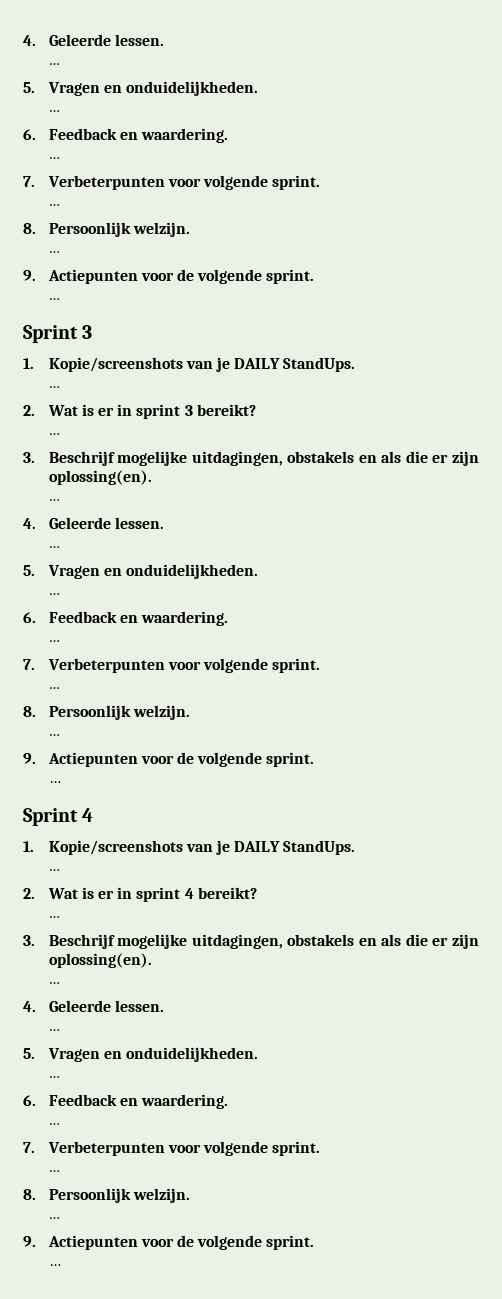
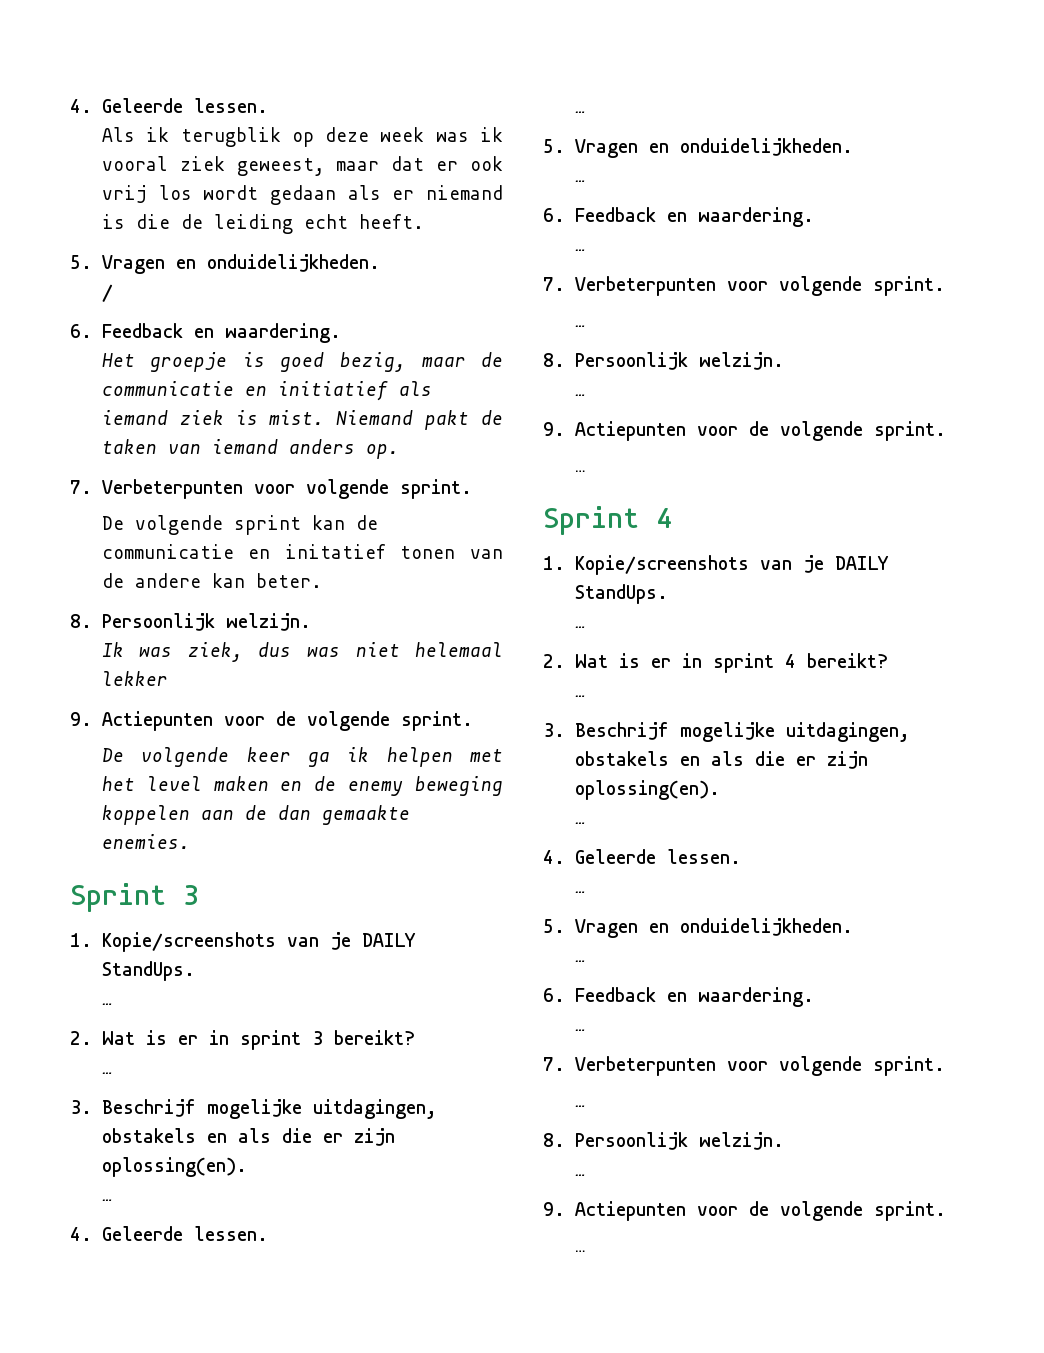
[23,34,164,46] [48,63,61,65] [23,81,259,96] [48,110,61,112] [23,128,229,143] [48,157,61,159] [23,175,321,190] [48,204,61,206] [23,222,190,237] [48,251,61,253] [23,269,315,284] [48,298,61,300] 4. Geleerde lessen. // … // 5. Vragen en onduidelijkheden. // … // 6. Feedback en waardering. // … // 7. Verbeterpunten voor volgende sprint. // … // 8. Persoonlijk welzijn. // … // 9. Actiepunten voor de volgende sprint. // … -> [70,98,268,113] [101,127,504,147] [101,156,503,176] [101,185,503,205] [101,214,424,234] [70,254,380,274] [101,284,113,302] [70,323,341,343] [101,352,503,372] [101,381,432,401] [101,410,503,430] [101,439,399,459] [70,479,472,499] [101,515,378,535] [101,544,503,559] [101,573,322,588] [70,613,311,631] [101,642,503,662] [101,671,168,686] [70,711,473,731] [101,747,503,767] [101,776,503,796] [101,805,410,825] [101,834,190,849] 4. Geleerde lessen. // Als ik terugblik op deze week was ik vooral ziek geweest, maar dat er ook vrij los wordt gedaan als er niemand is die de leiding echt heeft. // 5. Vragen en onduidelijkheden. // / // 6. Feedback en waardering. // Het groepje is goed bezig, maar de communicatie en initiatief als iemand ziek is mist. Niemand pakt de taken van iemand anders op. // 7. Verbeterpunten voor volgende sprint. // De volgende sprint kan de communicatie en initatief tonen van de andere kan beter. // 8. Persoonlijk welzijn. // Ik was ziek, dus was niet helemaal lekker // 9. Actiepunten voor de volgende sprint. // De volgende keer ga ik helpen met het level maken en de enemy beweging koppelen aan de dan gemaakte enemies.

